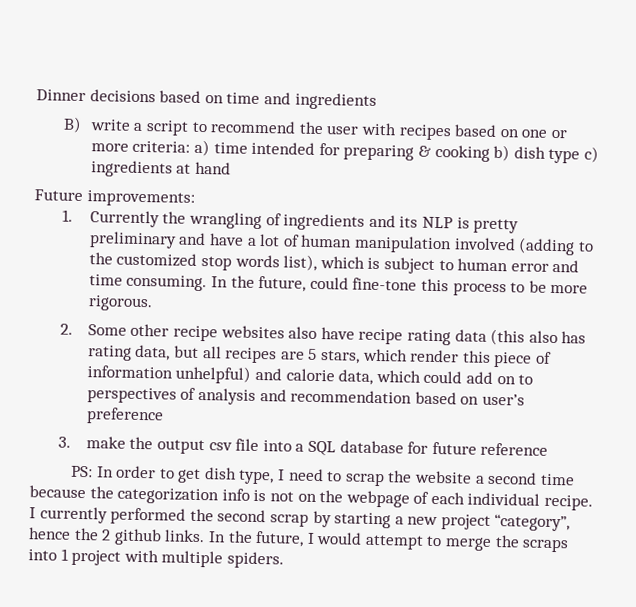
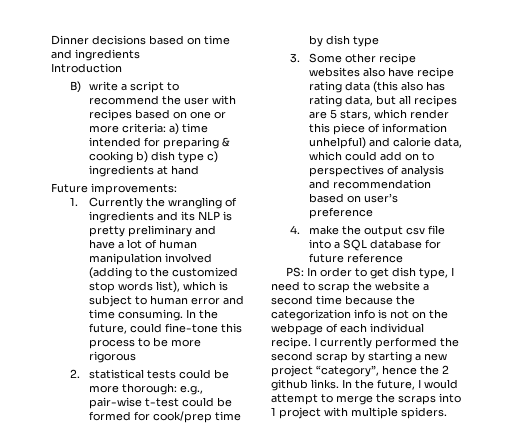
(377, 101) none -> [51,63,122,73] // Introduction
[87,295,153,312] [59,323,73,335] rigorous. // 2. -> [88,351,136,363] [69,369,229,379] [88,383,203,395] [88,397,232,409] [88,411,241,423] [308,35,379,47] [289,53,300,63] rigorous // 2. statistical tests could be more thorough: e.g., pair-wise t-test could be formed for cook/prep time by dish type // 3.
[57,436,71,448] 3. -> [289,225,300,234] 4.

